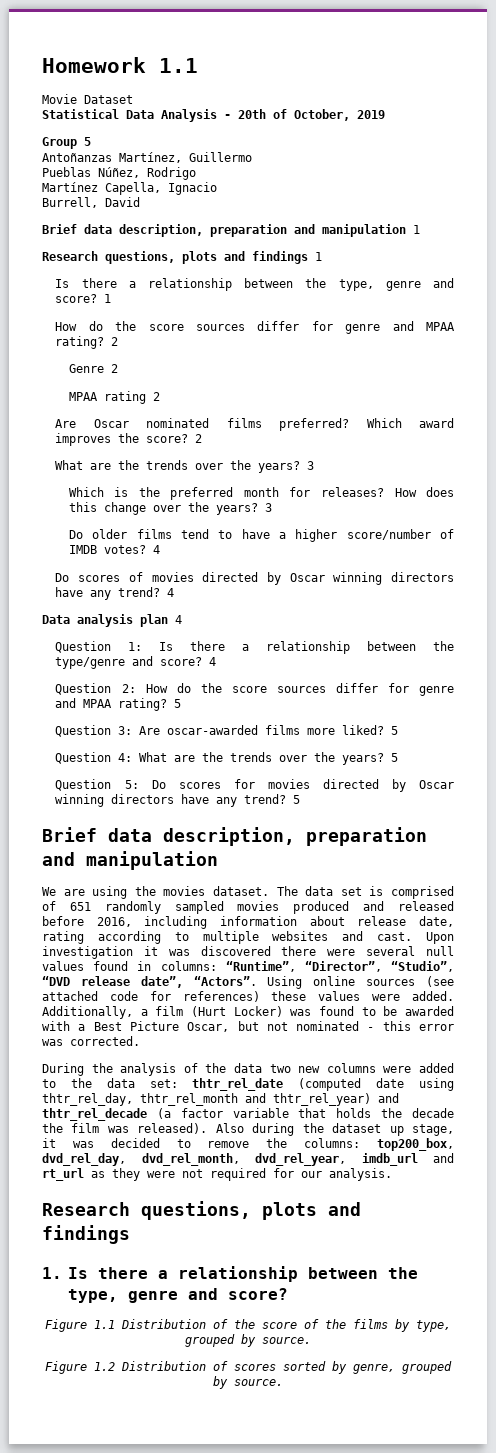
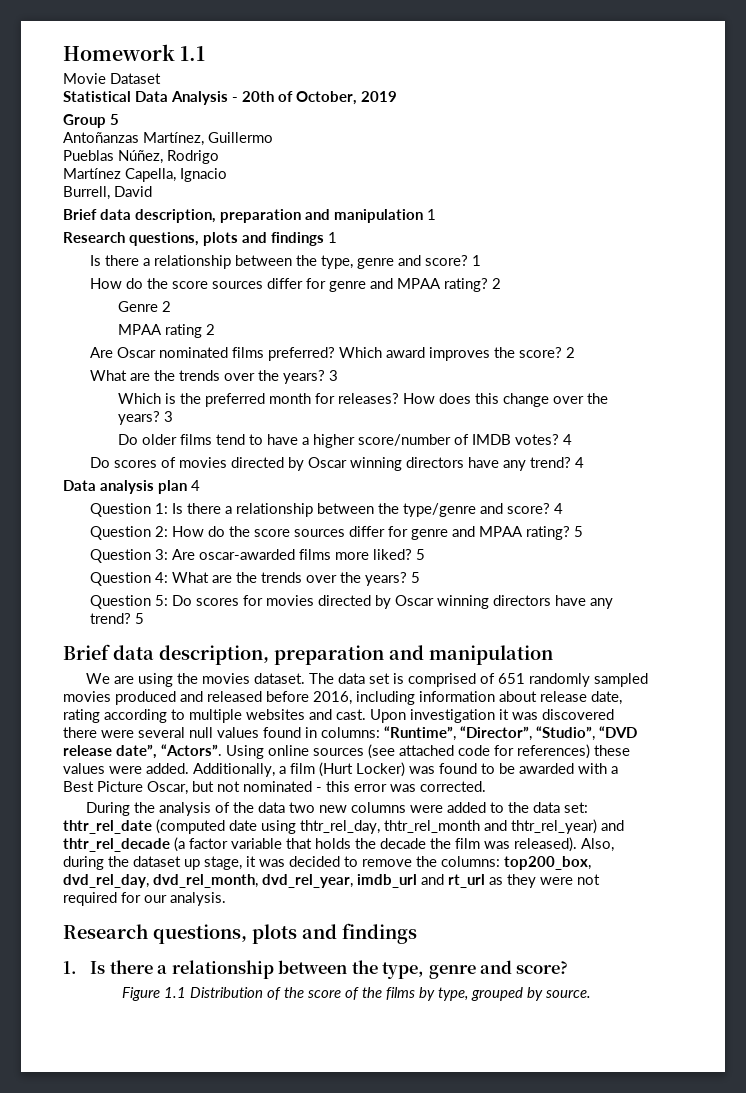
[215,1123,244,1133] Also -> [581,838,614,852] Also,
[45,1361,452,1374] [213,1376,283,1389] // Figure 1.2 Distribution of scores sorted by genre, grouped by source. -> (591, 994) none

